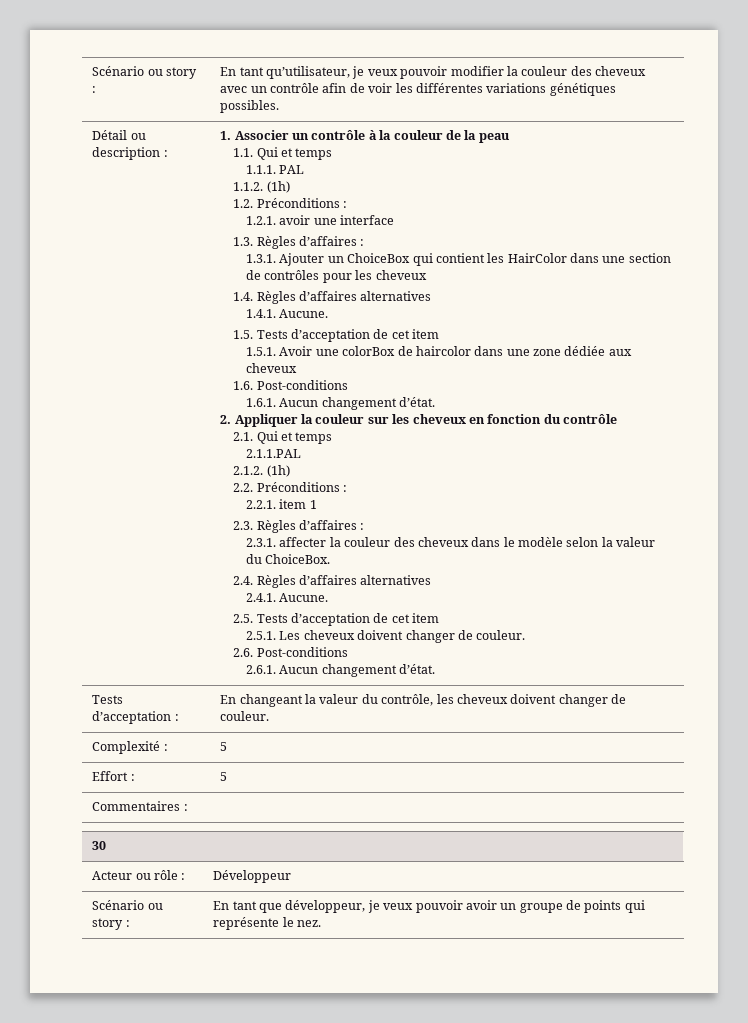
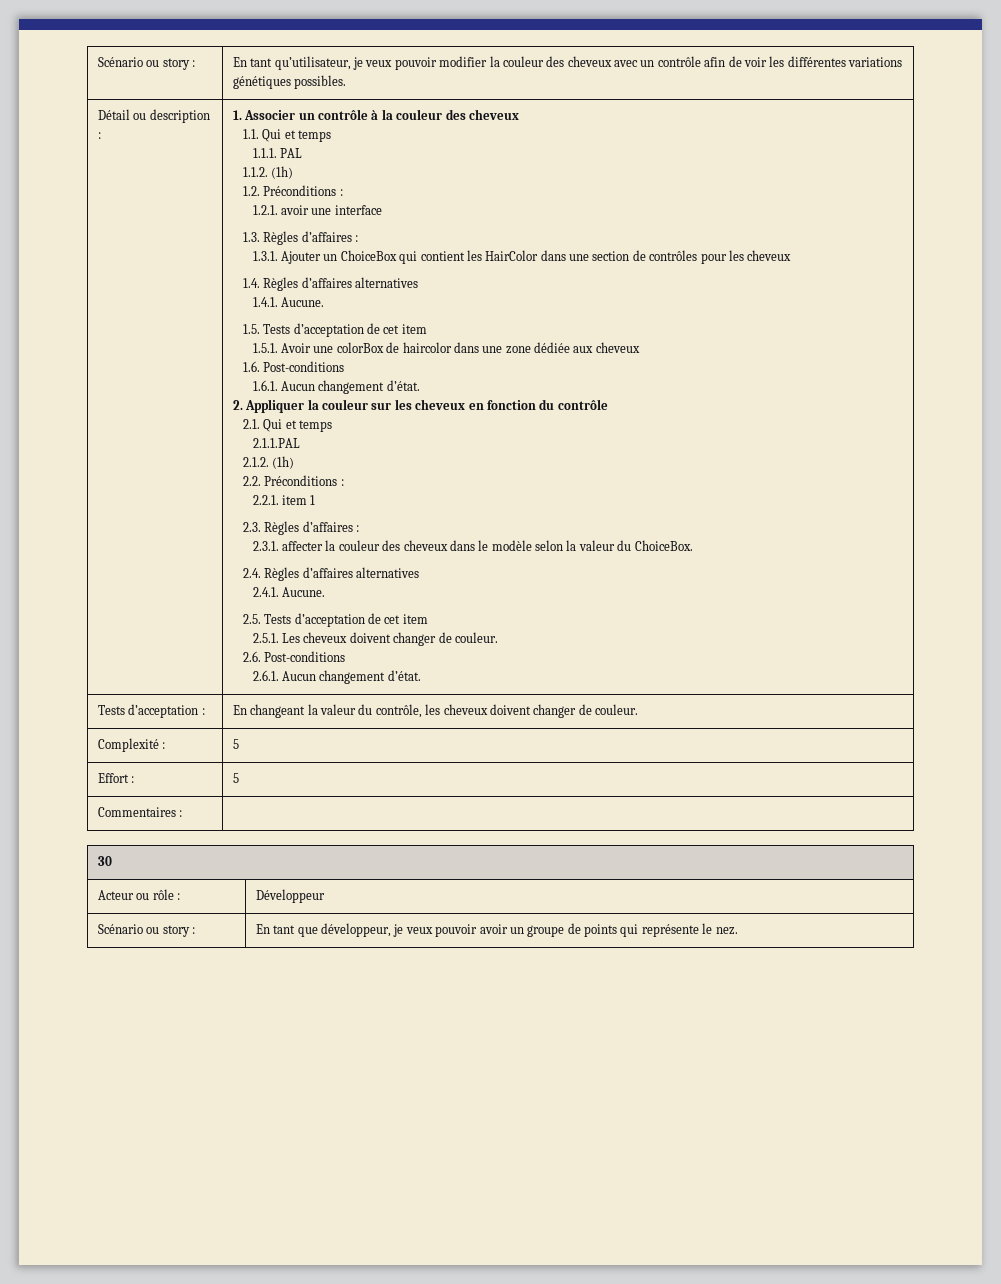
[445,130,510,143] de la peau -> [445,109,519,120] des cheveux

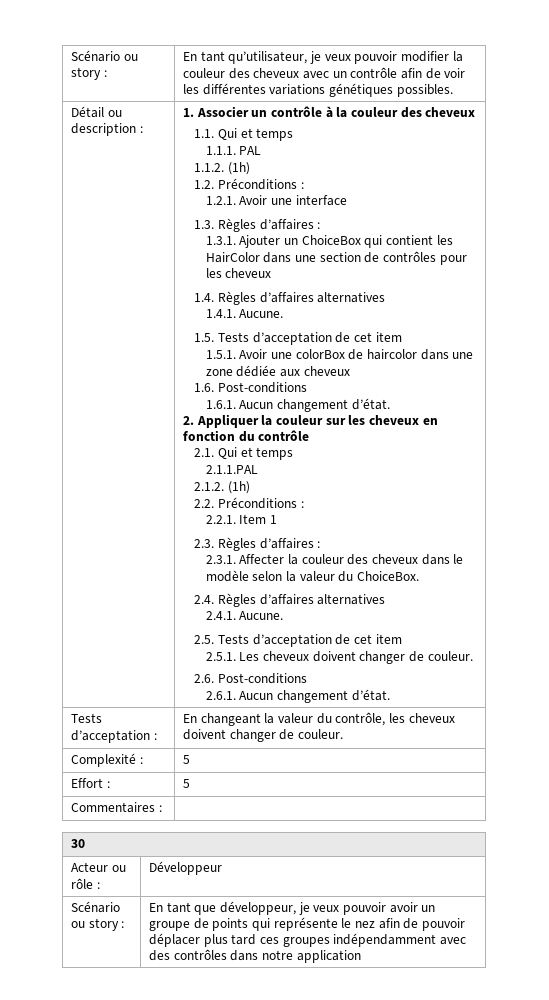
[281,205,310,215] avoir -> [239,195,268,205] Avoir
[282,495,308,505] item -> [239,514,267,524] Item
[282,541,324,551] affecter -> [239,554,285,564] Affecter
[715,927,738,935] nez. -> [354,918,465,931] [149,933,466,947] [149,949,361,963] nez afin de pouvoir déplacer plus tard ces groupes indépendamment avec des contrôles dans notre application

